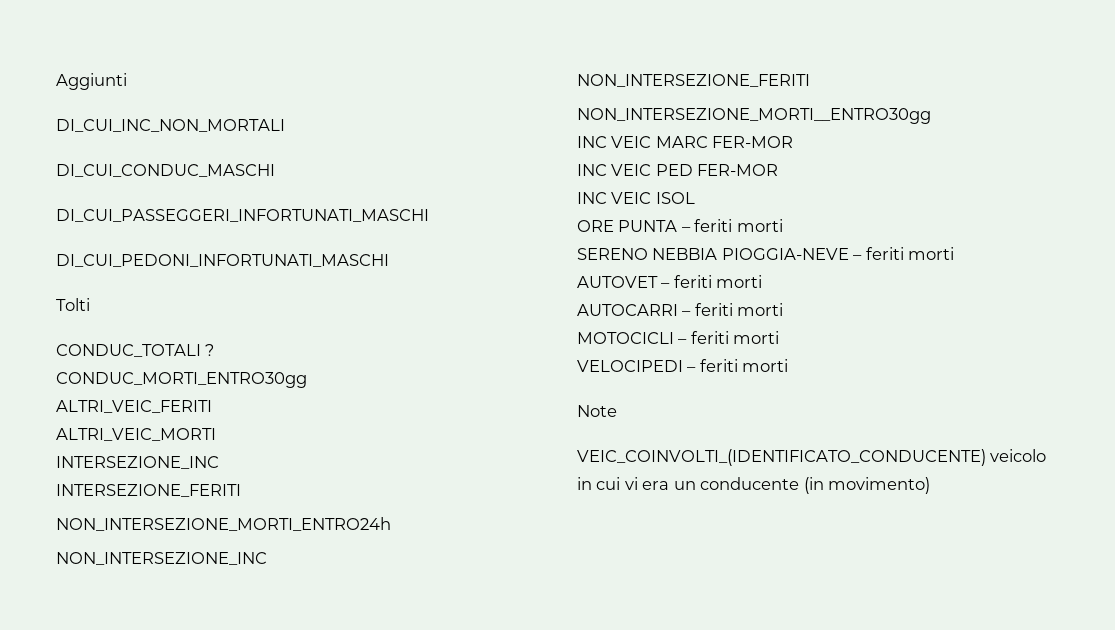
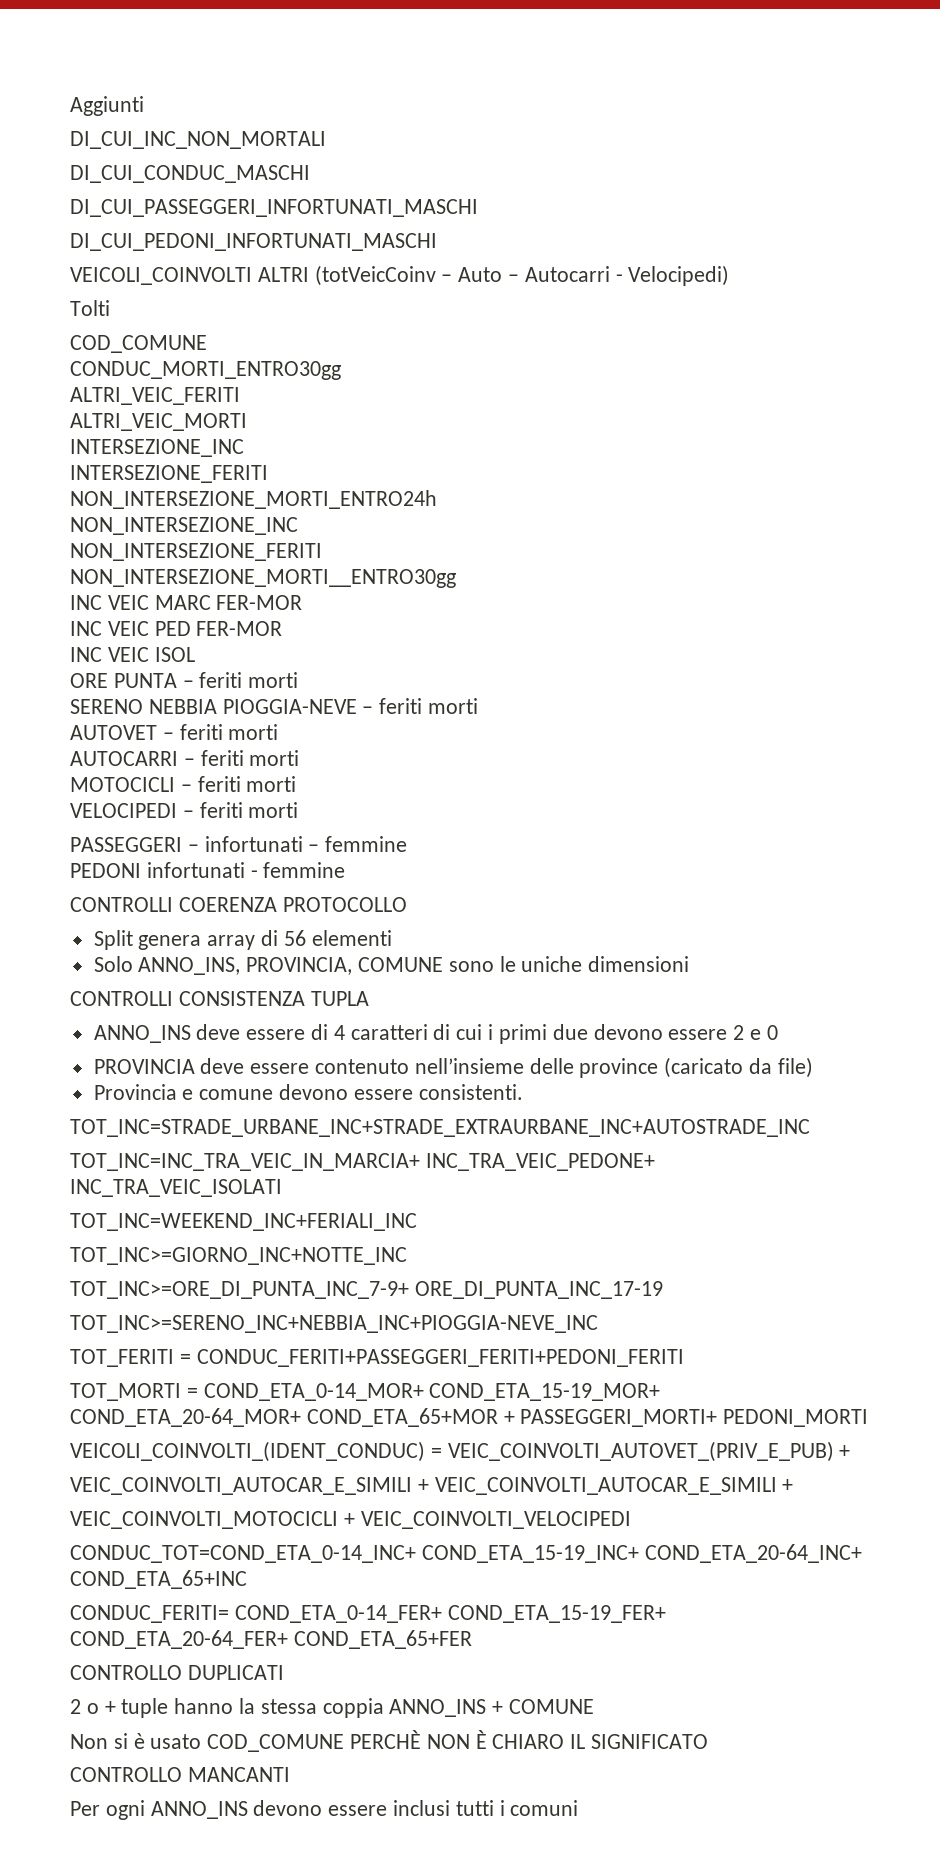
(389, 260) none -> [70,265,730,286] // VEICOLI_COINVOLTI ALTRI (totVeicCoinv – Auto – Autocarri - Velocipedi)
[56,344,215,357] CONDUC_TOTALI ? -> [70,335,207,353] COD_COMUNE
[577,405,617,417] [577,449,1047,466] [577,477,931,494] Note // VEIC_COINVOLTI_(IDENTIFICATO_CONDUCENTE) veicolo in cui vi era un conducente (in movimento) -> [70,836,408,852] [70,862,346,878] [70,897,407,912] [93,930,392,950] [93,956,690,975] [70,991,369,1006] [93,1024,778,1044] [93,1057,813,1078] [93,1084,523,1100] [70,1119,810,1137] [70,1153,655,1171] [70,1179,282,1197] [70,1213,417,1231] [70,1247,407,1265] [70,1281,663,1299] [70,1315,598,1333] [70,1349,684,1367] [70,1383,661,1401] [70,1408,869,1427] [70,1441,851,1462] [70,1477,794,1495] [70,1511,631,1529] [70,1544,862,1563] [70,1570,247,1589] [70,1605,666,1623] [70,1630,472,1649] [70,1665,284,1680] [70,1698,595,1718] [70,1730,709,1752] [70,1767,290,1782] [70,1800,579,1820] PASSEGGERI – infortunati – femmine // PEDONI infortunati - femmine // CONTROLLI COERENZA PROTOCOLLO // Split genera array di 56 elementi // Solo ANNO_INS, PROVINCIA, COMUNE sono le uniche dimensioni // CONTROLLI CONSISTENZA TUPLA // ANNO_INS deve essere di 4 caratteri di cui i primi due devono essere 2 e 0 // PROVINCIA deve essere contenuto nell’insieme delle province (caricato da file) // Provincia e comune devono essere consistenti. // TOT_INC=STRADE_URBANE_INC+STRADE_EXTRAURBANE_INC+AUTOSTRADE_INC // TOT_INC=INC_TRA_VEIC_IN_MARCIA+ INC_TRA_VEIC_PEDONE+ INC_TRA_VEIC_ISOLATI // TOT_INC=WEEKEND_INC+FERIALI_INC // TOT_INC>=GIORNO_INC+NOTTE_INC // TOT_INC>=ORE_DI_PUNTA_INC_7-9+ ORE_DI_PUNTA_INC_17-19 // TOT_INC>=SERENO_INC+NEBBIA_INC+PIOGGIA-NEVE_INC // TOT_FERITI = CONDUC_FERITI+PASSEGGERI_FERITI+PEDONI_FERITI // TOT_MORTI = COND_ETA_0-14_MOR+ COND_ETA_15-19_MOR+ COND_ETA_20-64_MOR+ COND_ETA_65+MOR + PASSEGGERI_MORTI+ PEDONI_MORTI // VEICOLI_COINVOLTI_(IDENT_CONDUC) = VEIC_COINVOLTI_AUTOVET_(PRIV_E_PUB) + // VEIC_COINVOLTI_AUTOCAR_E_SIMILI + VEIC_COINVOLTI_AUTOCAR_E_SIMILI + // VEIC_COINVOLTI_MOTOCICLI + VEIC_COINVOLTI_VELOCIPEDI // CONDUC_TOT=COND_ETA_0-14_INC+ COND_ETA_15-19_INC+ COND_ETA_20-64_INC+ COND_ETA_65+INC // CONDUC_FERITI= COND_ETA_0-14_FER+ COND_ETA_15-19_FER+ COND_ETA_20-64_FER+ COND_ETA_65+FER // CONTROLLO DUPLICATI // 2 o + tuple hanno la stessa coppia ANNO_INS + COMUNE // Non si è usato COD_COMUNE PERCHÈ NON È CHIARO IL SIGNIFICATO // CONTROLLO MANCANTI // Per ogni ANNO_INS devono essere inclusi tutti i comuni

